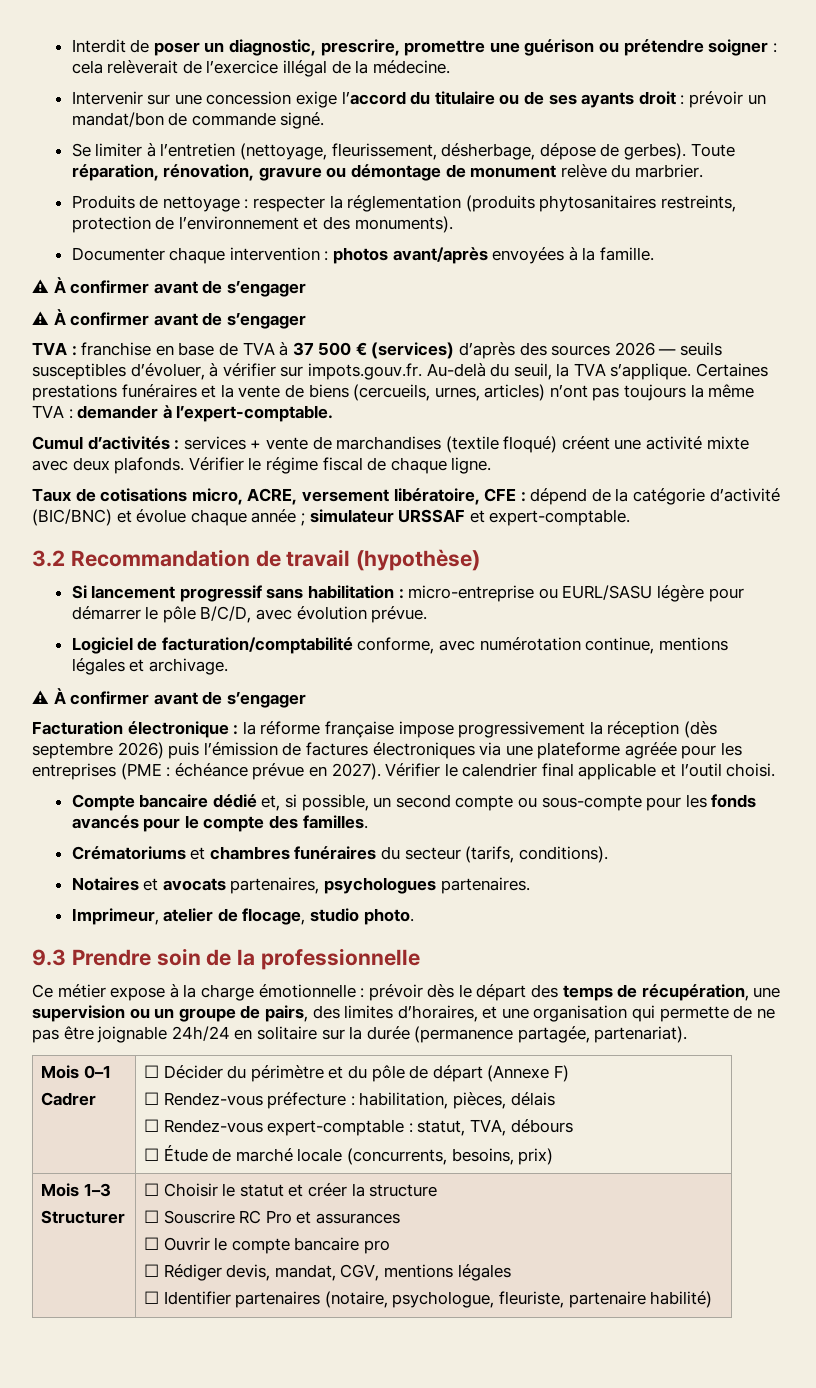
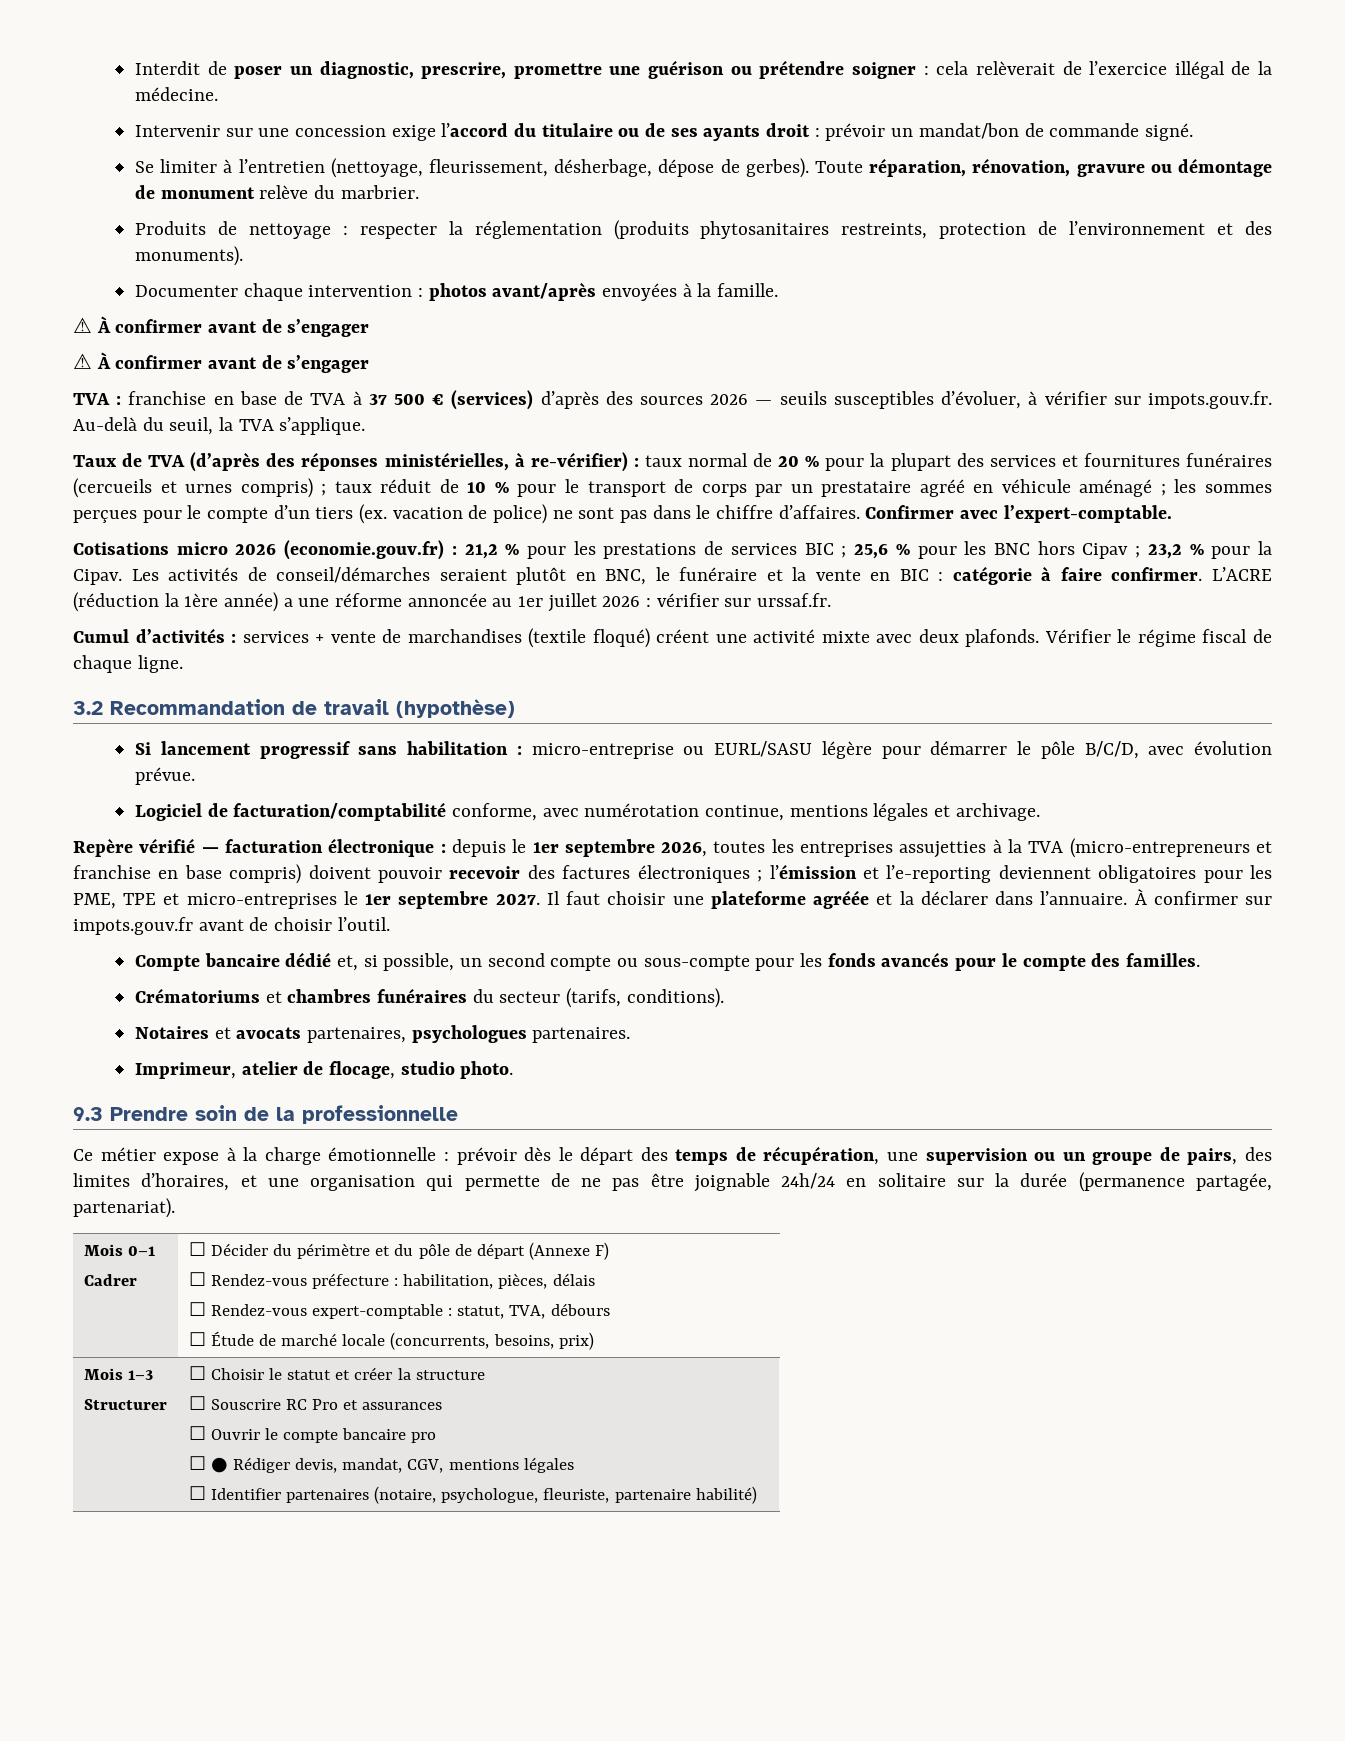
[696,363,769,377] [32,384,755,401] [32,405,334,422] Certaines prestations funéraires et la vente de biens (cercueils, urnes, articles) n’ont pas toujours la même TVA : demander à l’expert-comptable. -> [73,452,1273,472] [73,478,1272,498] [73,504,1172,524] [73,540,1273,560] [73,566,1272,585] [73,592,832,612] // Taux de TVA (d’après des réponses ministérielles, à re-vérifier) : taux normal de 20 % pour la plupart des services et fournitures funéraires (cercueils et urnes compris) ; taux réduit de 10 % pour le transport de corps par un prestataire agréé en véhicule aménagé ; les sommes perçues pour le compte d’un tiers (ex. vacation de police) ne sont pas dans le chiffre d’affaires. Confirmer avec l’expert-comptable. // Cotisations micro 2026 (economie.gouv.fr) : 21,2 % pour les prestations de services BIC ; 25,6 % pour les BNC hors Cipav ; 23,2 % pour la Cipav. Les activités de conseil/démarches seraient plutôt en BNC, le funéraire et la vente en BIC : catégorie à faire confirmer. L’ACRE (réduction la 1ère année) a une réforme annoncée au 1er juillet 2026 : vérifier sur urssaf.fr.
[32,488,780,505] [32,509,631,526] // Taux de cotisations micro, ACRE, versement libératoire, CFE : dépend de la catégorie d’activité (BIC/BNC) et évolue chaque année ; simulateur URSSAF et expert-comptable. -> (183, 664) none
[32,688,306,708] [32,721,717,738] [32,742,743,759] [32,763,776,780] ⚠ À confirmer avant de s’engager // Facturation électronique : la réforme française impose progressivement la réception (dès septembre 2026) puis l’émission de factures électroniques via une plateforme agréée pour les entreprises (PME : échéance prévue en 2027). Vérifier le calendrier final applicable et l’outil choisi. -> [73,838,1272,858] [73,864,1272,884] [73,889,1272,909] [73,917,390,935] Repère vérifié — facturation électronique : depuis le 1er septembre 2026, toutes les entreprises assujetties à la TVA (micro-entrepreneurs et franchise en base compris) doivent pouvoir recevoir des factures électroniques ; l’émission et l’e-reporting deviennent obligatoires pour les PME, TPE et micro-entreprises le 1er septembre 2027. Il faut choisir une plateforme agréée et la déclarer dans l’annuaire. À confirmer sur impots.gouv.fr avant de choisir l’outil.
(160, 1270) none -> [210,1457,228,1473] ●

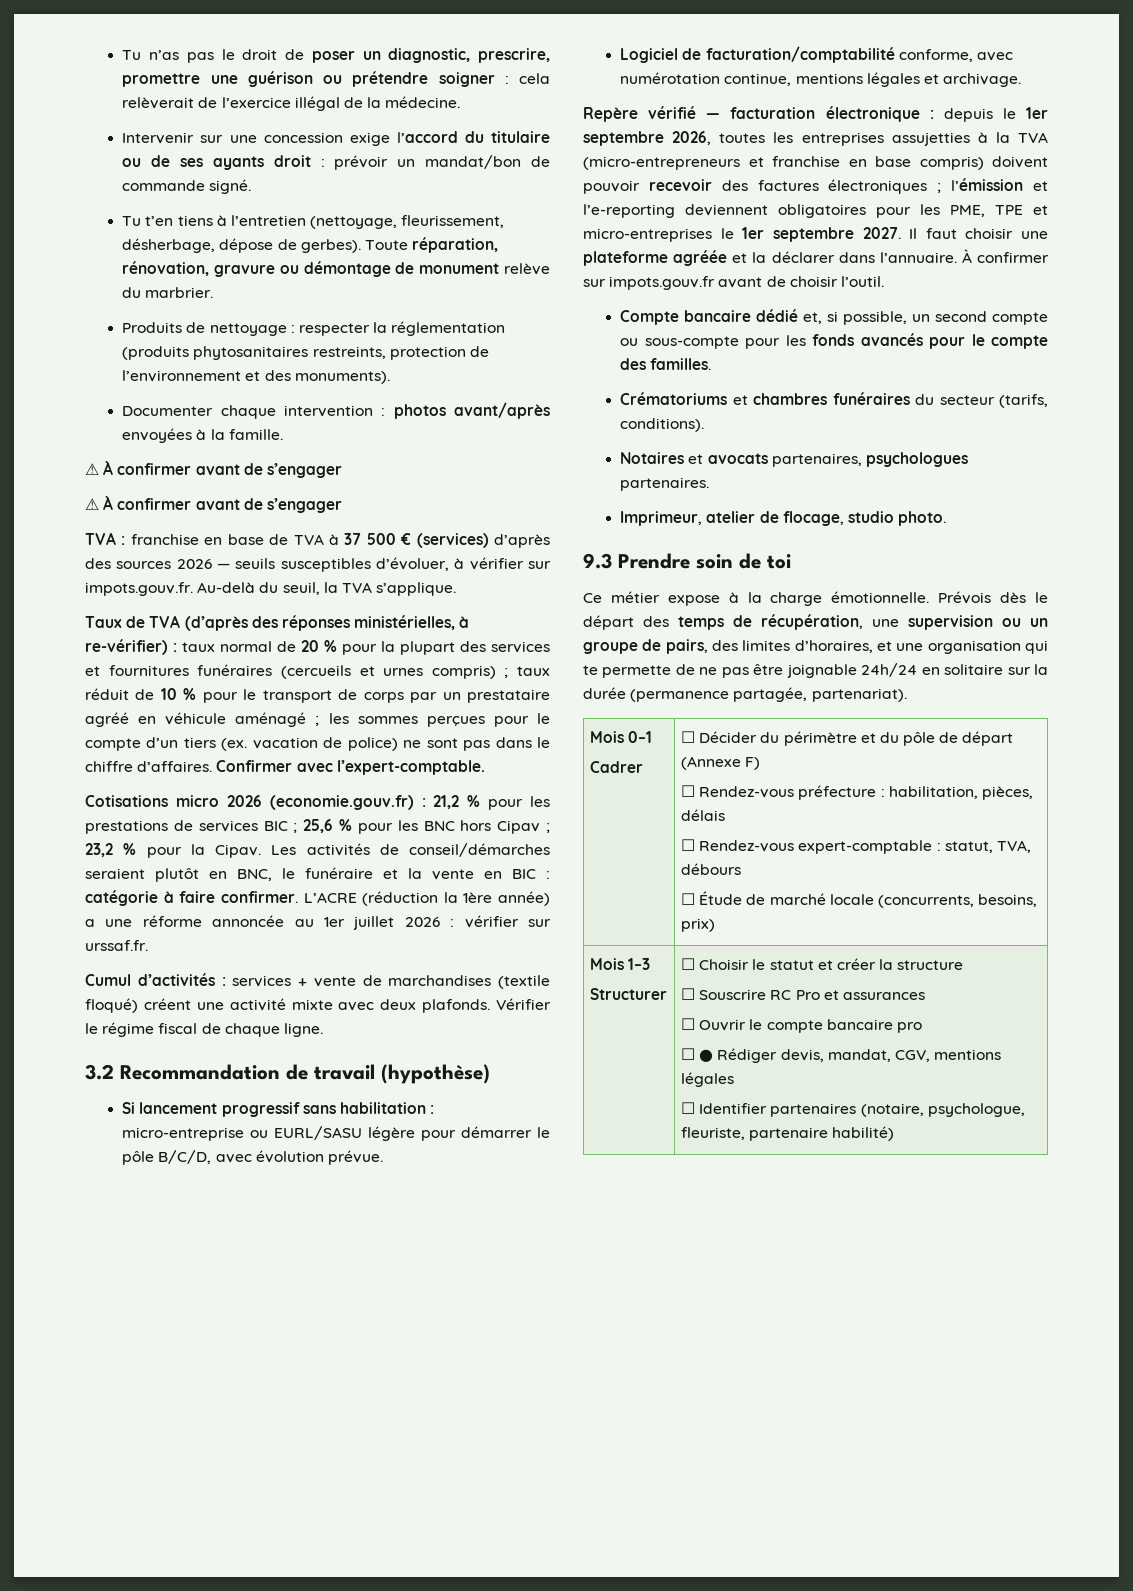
[135,61,201,75] Interdit -> [122,49,278,63] Tu n’as pas le droit
[135,159,218,173] Se limiter -> [122,215,213,226] Tu t’en tiens
[276,1105,458,1124] la professionnelle -> [767,554,791,569] toi
[328,1147,517,1165] émotionnelle : prévoir -> [831,591,992,604] émotionnelle. Prévois
(454, 1183) none -> [583,665,598,675] te

